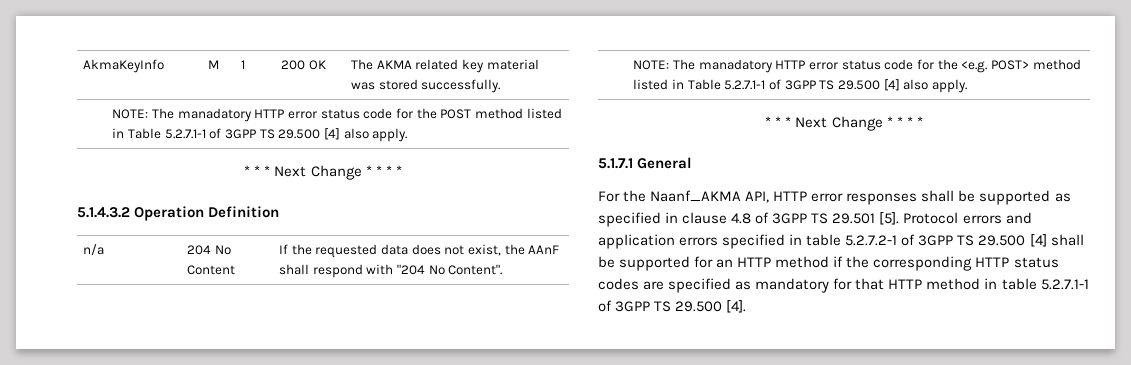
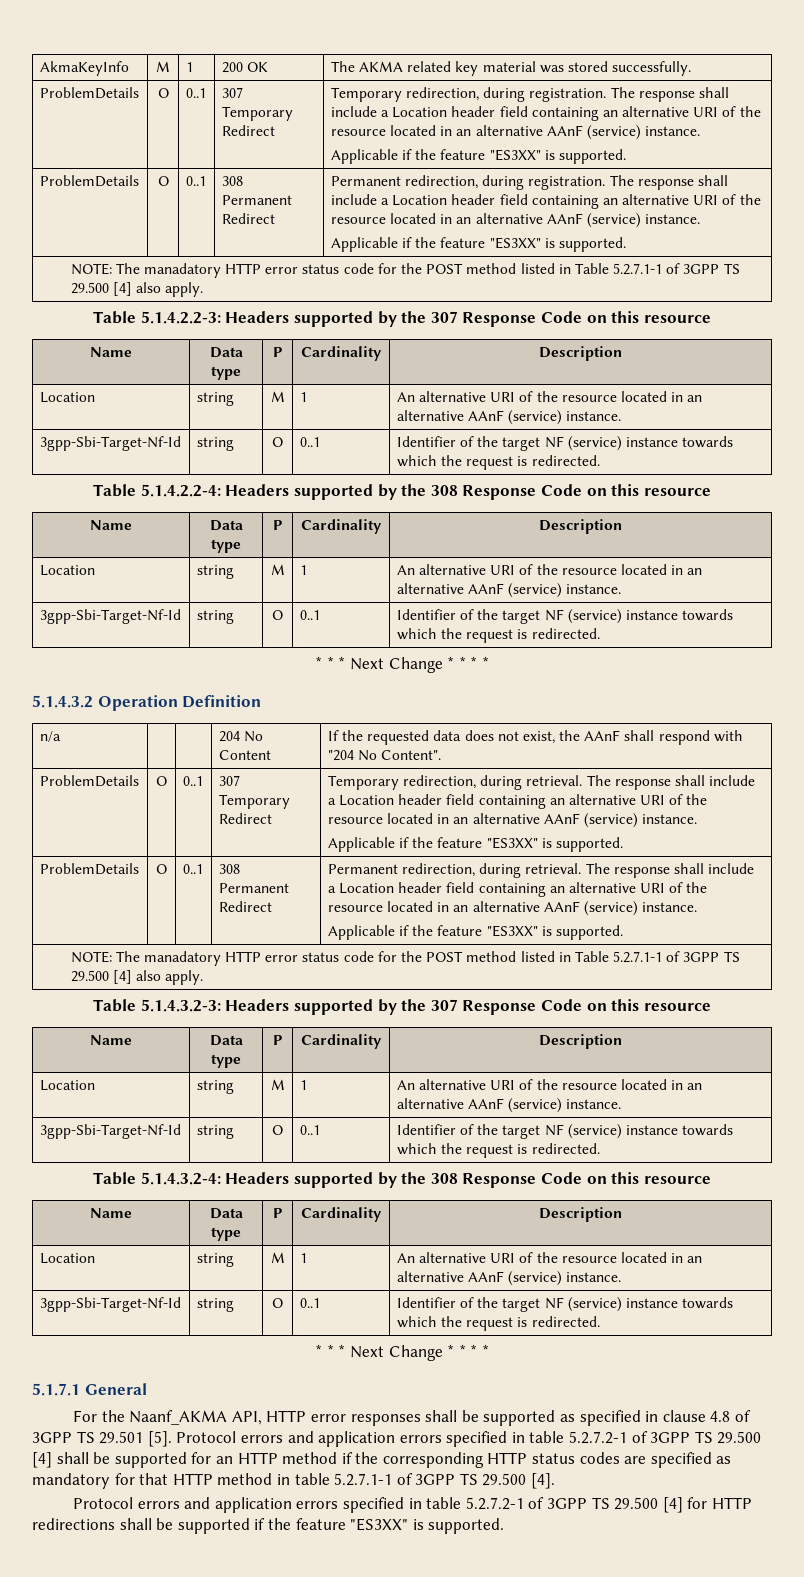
(501, 86) none -> [39,87,139,99] [157,88,169,98] [185,88,206,98] [221,87,243,98] [221,106,293,121] [221,125,275,136] [330,87,729,102] [330,106,761,121] [330,125,701,140] [330,149,626,164] [39,175,139,187] [157,176,169,186] [185,176,206,186] [221,176,243,186] [221,195,292,205] [221,213,275,224] [330,175,728,190] [330,194,761,209] [330,213,701,228] [330,237,626,252] // ProblemDetails | O | 0..1 | 307 Temporary Redirect | Temporary redirection, during registration. The response shall include a Location header field containing an alternative URI of the resource located in an alternative AAnF (service) instance. // Applicable if the feature "ES3XX" is supported. // ProblemDetails | O | 0..1 | 308 Permanent Redirect | Permanent redirection, during registration. The response shall include a Location header field containing an alternative URI of the resource located in an alternative AAnF (service) instance. // Applicable if the feature "ES3XX" is supported.
(408, 135) none -> [93,311,711,327] [90,347,132,357] [209,347,243,358] [211,366,241,380] [273,347,282,357] [301,346,382,361] [539,346,622,361] [39,392,95,403] [196,392,234,406] [270,391,285,402] [299,392,307,402] [396,391,703,402] [396,410,622,425] [39,436,181,451] [196,437,234,451] [272,437,283,447] [299,437,320,447] [396,436,734,451] [396,455,600,470] [93,484,711,500] [90,520,132,530] [209,520,243,531] [211,539,241,553] [273,520,282,530] [301,519,382,534] [539,519,622,534] [39,565,95,576] [196,565,234,579] [270,564,285,575] [299,565,307,575] [396,564,703,575] [396,583,622,598] [39,609,181,624] [196,610,234,624] [272,610,283,620] [299,610,320,620] [396,609,734,624] [396,628,600,643] // Table 5.1.4.2.2-3: Headers supported by the 307 Response Code on this resource // Name | Data type | P | Cardinality | Description // Location | string | M | 1 | An alternative URI of the resource located in an alternative AAnF (service) instance. // 3gpp-Sbi-Target-Nf-Id | string | O | 0..1 | Identifier of the target NF (service) instance towards which the request is redirected. // Table 5.1.4.2.2-4: Headers supported by the 308 Response Code on this resource // Name | Data type | P | Cardinality | Description // Location | string | M | 1 | An alternative URI of the resource located in an alternative AAnF (service) instance. // 3gpp-Sbi-Target-Nf-Id | string | O | 0..1 | Identifier of the target NF (service) instance towards which the request is redirected.
[633,59,1029,73] // NOTE: The manadatory HTTP error status code for the <e.g. POST> -> [39,775,139,787] [156,776,167,786] [182,776,203,786] [218,775,240,786] [218,794,290,809] [218,813,272,824] [327,775,756,790] [327,794,708,809] [327,813,698,828] [327,837,623,852] [39,863,139,875] [156,864,167,874] [182,864,203,874] [218,864,240,874] [218,883,289,893] [218,901,272,912] [327,863,755,878] [327,882,708,897] [327,901,698,916] [327,925,623,940] [70,951,464,966] // ProblemDetails | O | 0..1 | 307 Temporary Redirect | Temporary redirection, during retrieval. The response shall include a Location header field containing an alternative URI of the resource located in an alternative AAnF (service) instance. // Applicable if the feature "ES3XX" is supported. // ProblemDetails | O | 0..1 | 308 Permanent Redirect | Permanent redirection, during retrieval. The response shall include a Location header field containing an alternative URI of the resource located in an alternative AAnF (service) instance. // Applicable if the feature "ES3XX" is supported. // NOTE: The manadatory HTTP error status code for the POST
(967, 86) none -> [93,999,711,1015] [90,1035,132,1045] [209,1035,243,1046] [211,1054,241,1068] [273,1035,282,1045] [301,1034,382,1049] [539,1034,622,1049] [39,1080,95,1091] [196,1080,234,1094] [270,1079,285,1090] [299,1080,307,1090] [396,1079,703,1090] [396,1098,622,1113] [39,1124,181,1139] [196,1125,234,1139] [272,1125,283,1135] [299,1125,320,1135] [396,1124,734,1139] [396,1143,600,1158] [93,1172,711,1188] [90,1208,132,1218] [209,1208,243,1219] [211,1227,241,1241] [273,1208,282,1218] [301,1207,382,1222] [539,1207,622,1222] [39,1253,95,1264] [196,1253,234,1267] [270,1252,285,1263] [299,1253,307,1263] [396,1252,703,1263] [396,1271,622,1286] [39,1297,181,1312] [196,1298,234,1312] [272,1298,283,1308] [299,1298,320,1308] [396,1297,734,1312] [396,1316,600,1331] // Table 5.1.4.3.2-3: Headers supported by the 307 Response Code on this resource // Name | Data type | P | Cardinality | Description // Location | string | M | 1 | An alternative URI of the resource located in an alternative AAnF (service) instance. // 3gpp-Sbi-Target-Nf-Id | string | O | 0..1 | Identifier of the target NF (service) instance towards which the request is redirected. // Table 5.1.4.3.2-4: Headers supported by the 308 Response Code on this resource // Name | Data type | P | Cardinality | Description // Location | string | M | 1 | An alternative URI of the resource located in an alternative AAnF (service) instance. // 3gpp-Sbi-Target-Nf-Id | string | O | 0..1 | Identifier of the target NF (service) instance towards which the request is redirected.
(747, 306) none -> [73,1497,752,1513] [32,1518,505,1534] // Protocol errors and application errors specified in table 5.2.7.2-1 of 3GPP TS 29.500 [4] for HTTP redirections shall be supported if the feature "ES3XX" is supported.

